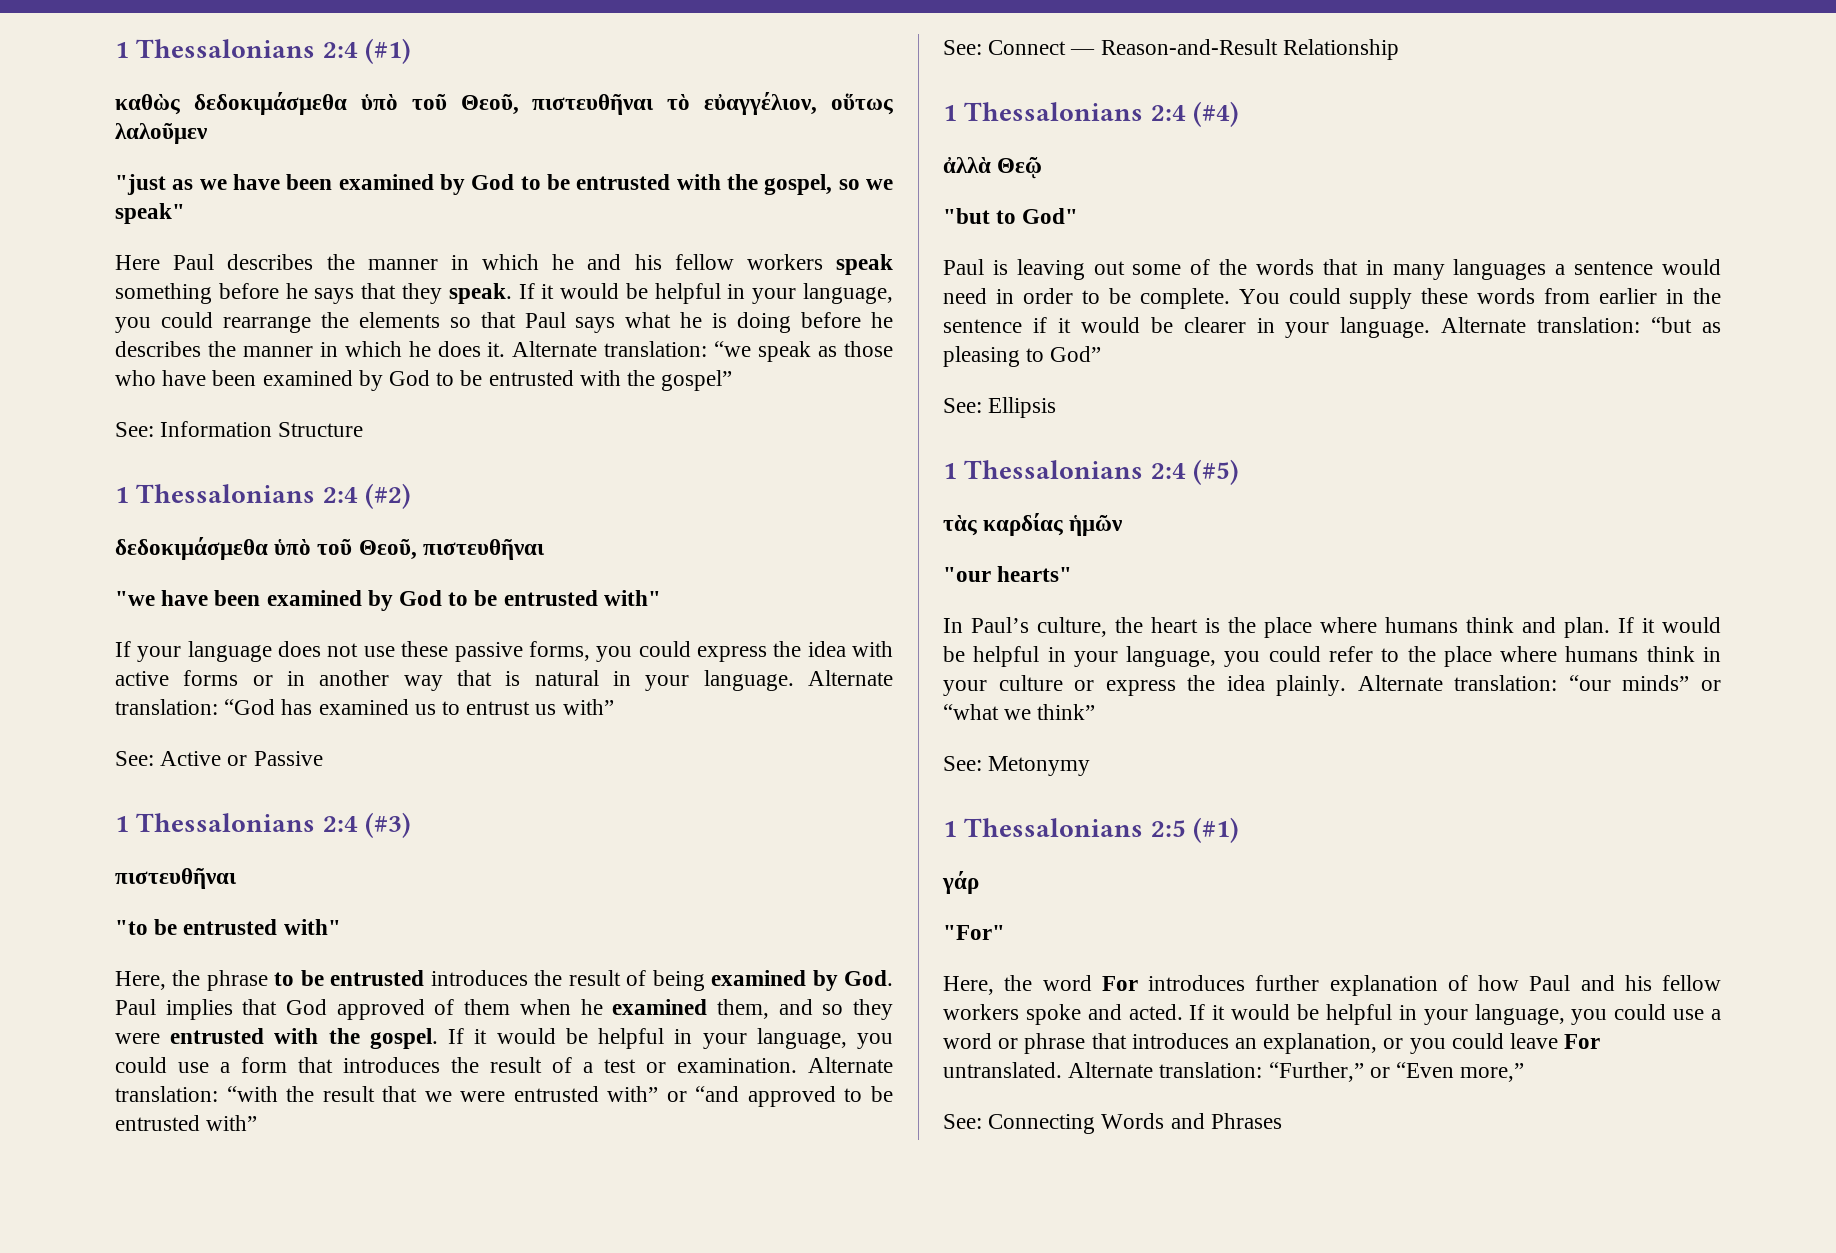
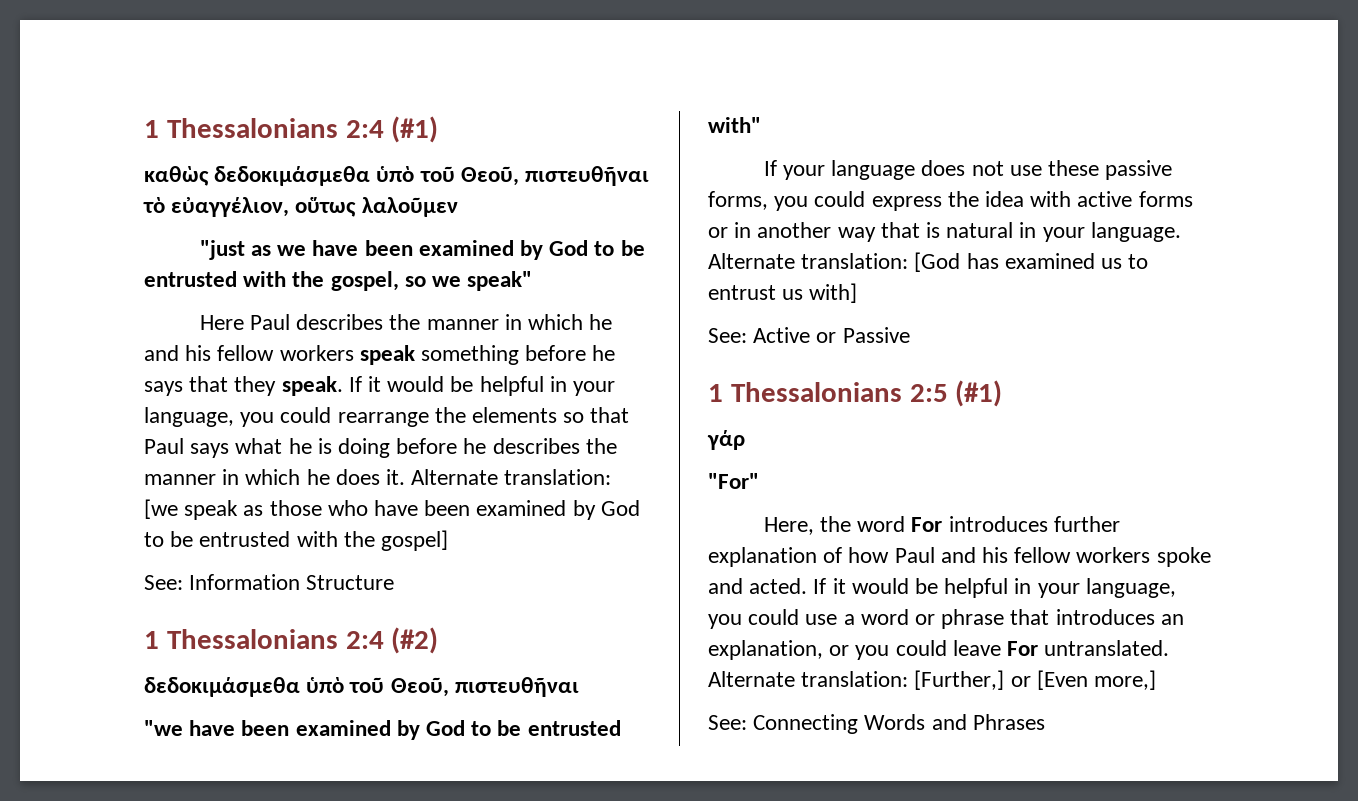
[714,341,752,357] “we -> [144,499,178,519] [we
[661,370,733,391] gospel” -> [381,530,449,551] gospel]
[224,699,276,715] “God -> [914,252,961,272] [God
[562,699,614,715] with” -> [809,283,858,303] with]
[115,812,411,838] [115,868,237,889] [115,919,341,935] [115,970,893,991] [115,999,893,1020] [115,1028,894,1049] [115,1057,893,1073] [115,1086,894,1107] [115,1115,258,1131] [943,39,1399,60] [943,101,1239,127] [943,157,1043,179] [943,208,1079,224] [943,259,1721,280] [943,288,1721,309] [943,317,1721,338] [943,346,1102,367] [943,397,1057,418] [943,459,1239,485] [943,513,1123,536] [943,566,1073,582] [943,617,1721,638] [943,646,1721,667] [943,675,1721,696] [943,704,1096,720] [943,756,1091,776] // 1 Thessalonians 2:4 (#3) // πιστευθῆναι // "to be entrusted with" // Here, the phrase to be entrusted introduces the result of being examined by God. Paul implies that God approved of them when he examined them, and so they were entrusted with the gospel. If it would be helpful in your language, you could use a form that introduces the result of a test or examination. Alternate translation: “with the result that we were entrusted with” or “and approved to be entrusted with” // See: Connect — Reason-and-Result Relationship // 1 Thessalonians 2:4 (#4) // ἀλλὰ Θεῷ // "but to God" // Paul is leaving out some of the words that in many languages a sentence would need in order to be complete. You could supply these words from earlier in the sentence if it would be clearer in your language. Alternate translation: “but as pleasing to God” // See: Ellipsis // 1 Thessalonians 2:4 (#5) // τὰς καρδίας ἡμῶν // "our hearts" // In Paul’s culture, the heart is the place where humans think and plan. If it would be helpful in your language, you could refer to the place where humans think in your culture or express the idea plainly. Alternate translation: “our minds” or “what we think” // See: Metonymy -> (910, 335) none
[1268,1062,1525,1082] “Further,” or “Even more,” -> [914,670,1157,690] [Further,] or [Even more,]

